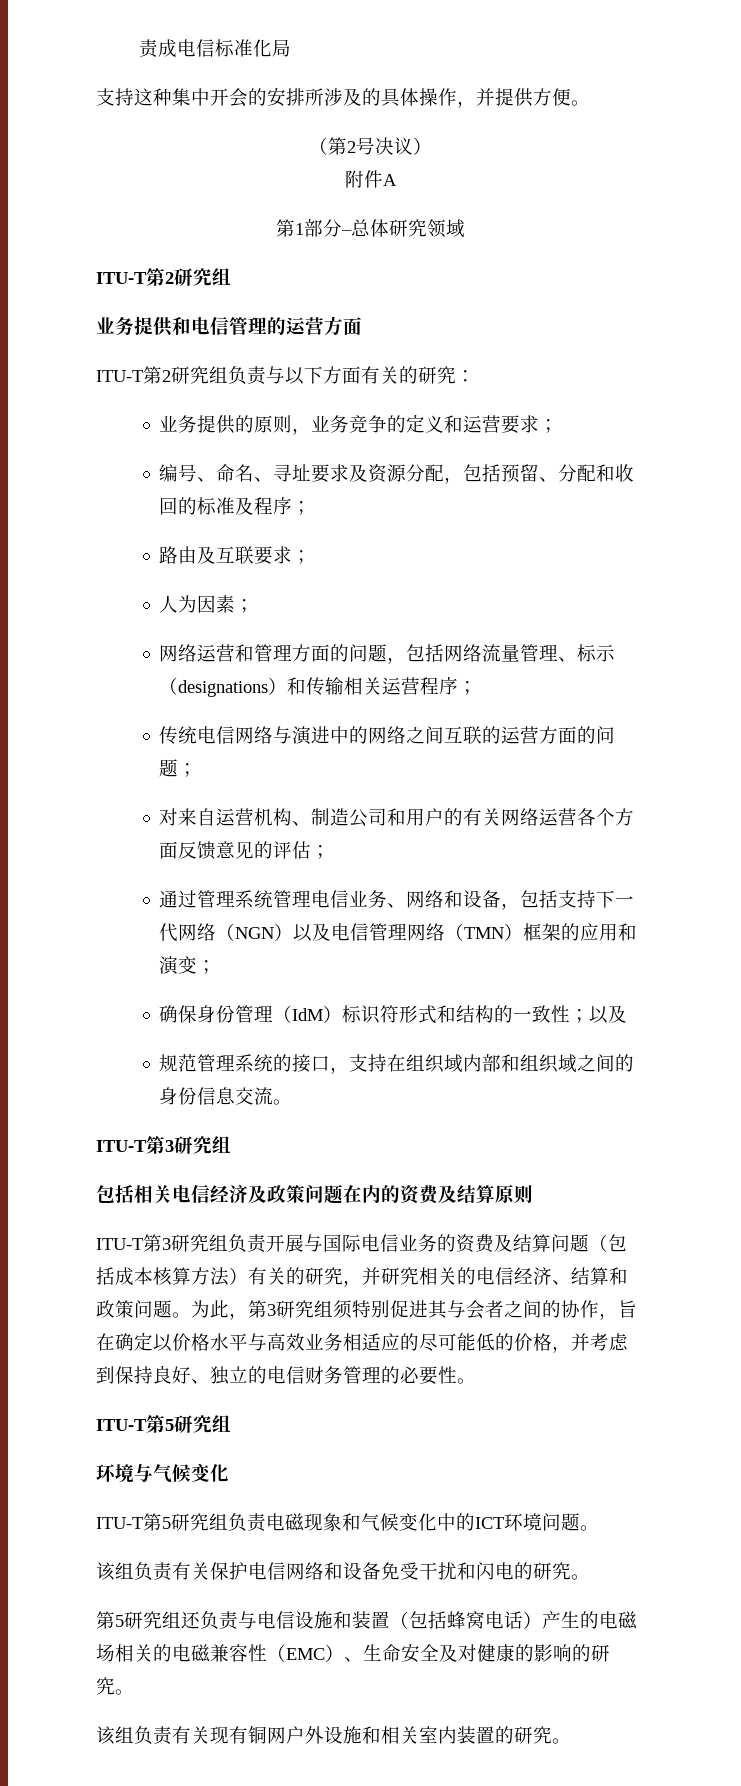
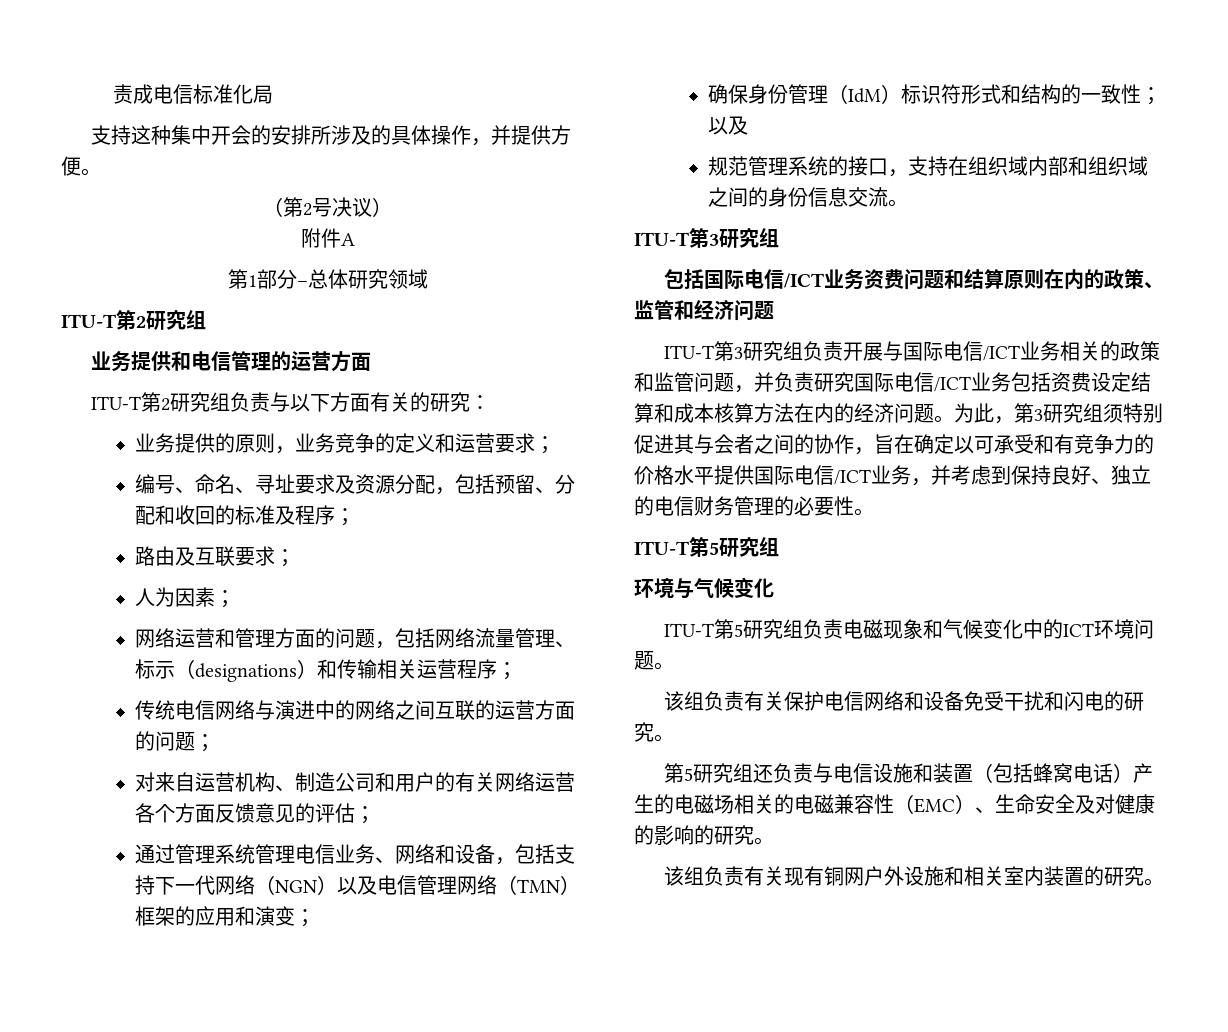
[134,1184,533,1204] 相关电信经济及政策问题在内的资费及结算原则 -> [704,269,1165,290] [634,299,774,321] 国际电信/ICT业务资费问题和结算原则在内的政策、监管和经济问题
[399,1234,627,1253] [96,1267,628,1287] [96,1300,134,1318] 业务的资费及结算问题（包括成本核算方法）有关的研究，并研究相关的电信经济、结算和政策 -> [983,341,1161,361] [634,372,1151,393] [634,403,894,423] /ICT业务相关的政策和监管问题，并负责研究国际电信/ICT业务包括资费设定结算和成本核算方法在内的经济
[172,1333,552,1352] 价格水平与高效业务相适应的尽可能低的价格 -> [974,434,1154,454] [634,465,911,485] 可承受和有竞争力的价格水平提供国际电信/ICT业务

